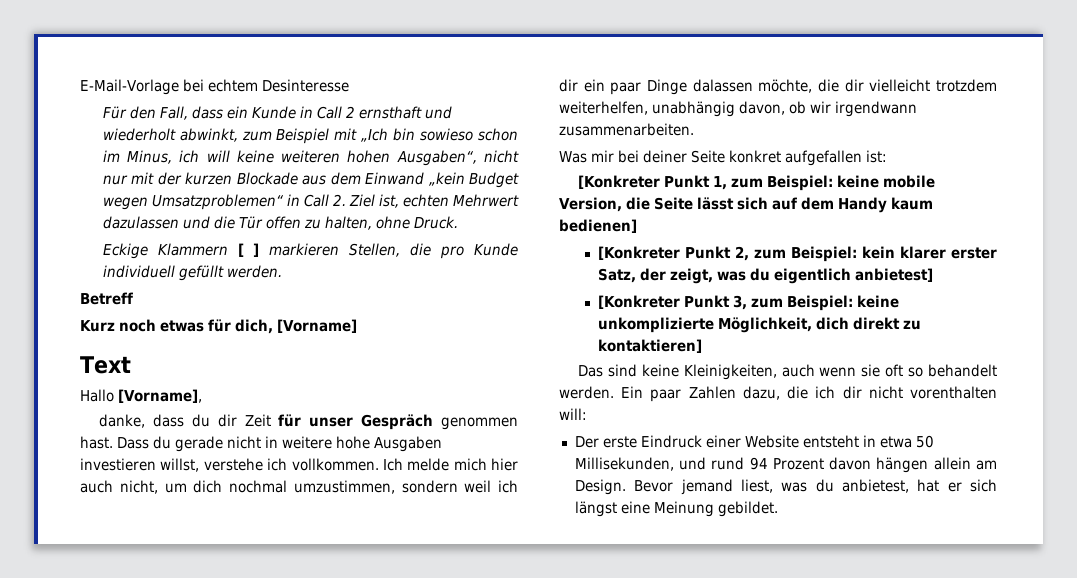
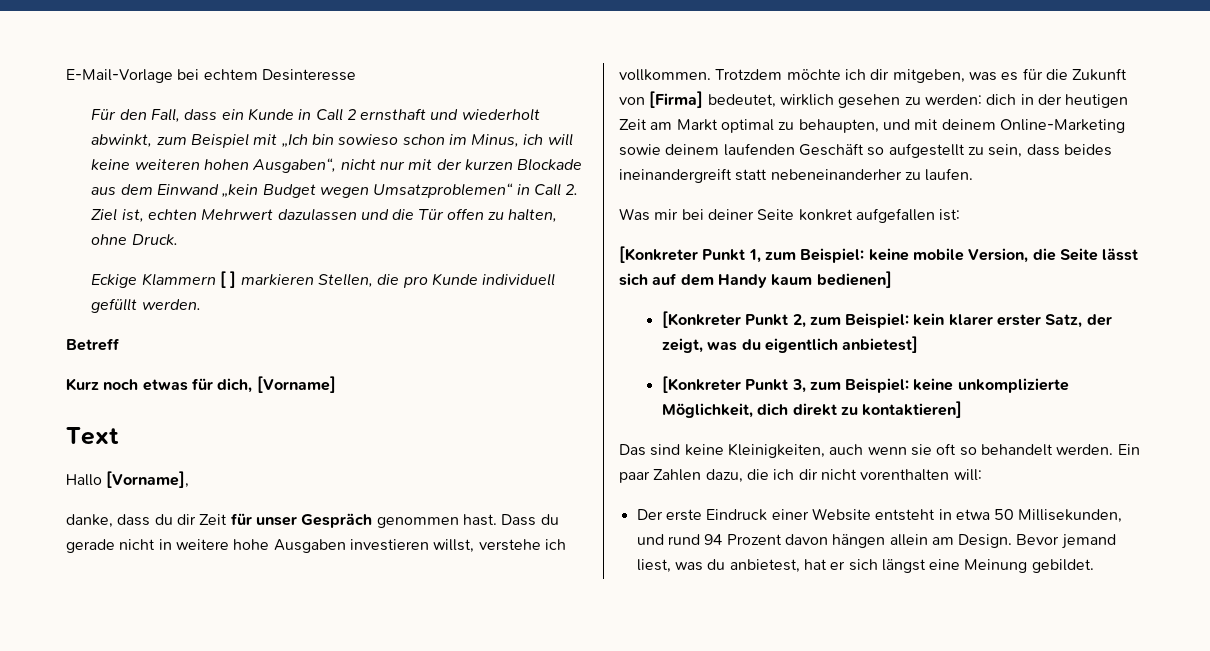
[382,458,518,471] [80,480,518,494] [559,79,997,95] [559,101,917,117] [559,123,694,136] Ich melde mich hier auch nicht, um dich nochmal umzustimmen, sondern weil ich dir ein paar Dinge dalassen möchte, die dir vielleicht trotzdem weiterhelfen, unabhängig davon, ob wir irgendwann zusammenarbeiten. -> [715,68,1128,83] [619,91,1129,108] [619,119,1125,133] [619,143,1112,158] [619,168,974,183] Trotzdem möchte ich dir mitgeben, was es für die Zukunft von [Firma] bedeutet, wirklich gesehen zu werden: dich in der heutigen Zeit am Markt optimal zu behaupten, und mit deinem Online-Marketing sowie deinem laufenden Geschäft so aufgestellt zu sein, dass beides ineinandergreift statt nebeneinanderher zu laufen.

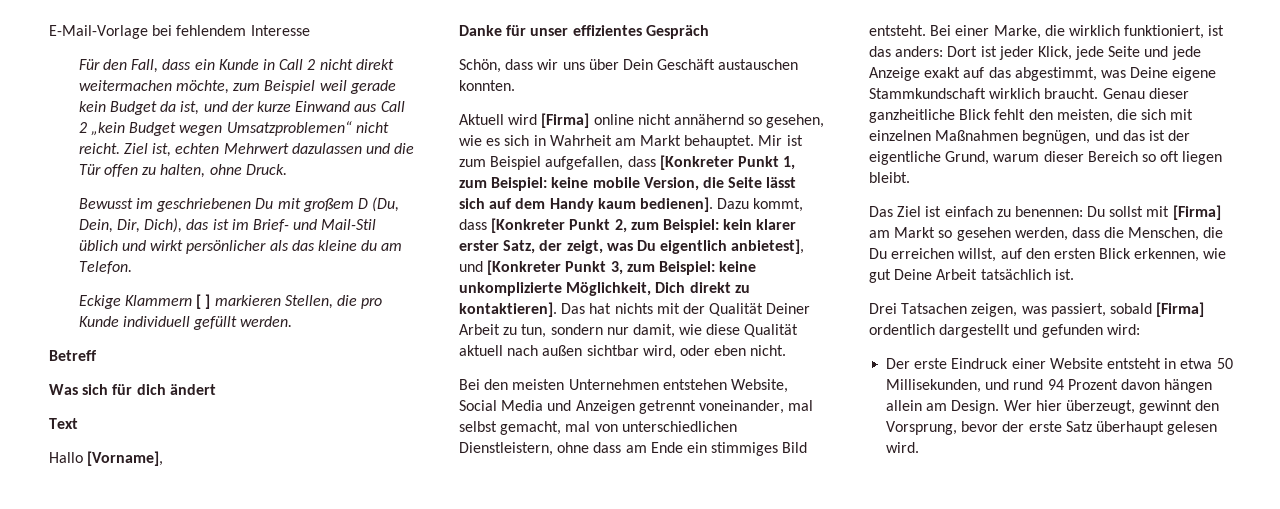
[203,69,356,81] echtem Desinteresse -> [176,25,310,36] fehlendem Interesse
[360,108,540,121] [91,133,573,148] [91,158,583,173] [91,184,219,195] ernsthaft und wiederholt abwinkt, zum Beispiel mit „Ich bin sowieso schon im Minus, ich will keine weiteren hohen Ausgaben“, nicht nur mit der kurzen Blockade aus dem Einwand -> [319,59,394,70] [78,80,396,94] [78,101,405,115] [78,122,87,133] nicht direkt weitermachen möchte, zum Beispiel weil gerade kein Budget da ist, und der kurze Einwand aus Call 2
[516,183,579,196] in Call 2. -> [355,122,389,133] [78,143,120,154] nicht reicht.
(178, 239) none -> [78,197,400,212] [78,218,377,233] [78,240,403,254] [78,261,132,274] // Bewusst im geschriebenen Du mit großem D (Du, Dein, Dir, Dich), das ist im Brief- und Mail-Stil üblich und wirkt persönlicher als das kleine du am Telefon.
[66,376,336,393] [66,427,119,445] [66,471,190,488] [66,514,228,528] Kurz noch etwas für dich, [Vorname] // Text // Hallo [Vorname], // danke, dass du dir Zeit -> [49,384,216,395] [49,418,78,429] [49,451,164,466] [459,25,502,36] Was sich für dich ändert // Text // Hallo [Vorname], // Danke
(297, 521) none -> [572,25,642,36] effizientes
[376,514,559,528] [66,539,566,553] [619,68,1128,83] [619,91,1129,108] [619,119,1125,133] [619,143,1112,158] [619,168,974,183] [619,208,961,223] genommen hast. Dass du gerade nicht in weitere hohe Ausgaben investieren willst, verstehe ich vollkommen. Trotzdem möchte ich dir mitgeben, was es für die Zukunft von [Firma] bedeutet, wirklich gesehen zu werden: dich in der heutigen Zeit am Markt optimal zu behaupten, und mit deinem Online-Marketing sowie deinem laufenden Geschäft so aufgestellt zu sein, dass beides ineinandergreift statt nebeneinanderher zu laufen. // Was mir bei deiner Seite konkret aufgefallen ist: // -> [459,59,799,73] [459,80,515,91] [459,113,825,128] [459,135,803,149] [459,156,656,170] // Schön, dass wir uns über Dein Geschäft austauschen konnten. // Aktuell wird [Firma] online nicht annähernd so gesehen, wie es sich in Wahrheit am Markt behauptet. Mir ist zum Beispiel aufgefallen, dass
[816,271,892,288] bedienen] // -> [639,197,804,212] [459,219,487,230] bedienen]. Dazu kommt, dass
[741,336,919,353] du eigentlich anbietest] // -> [636,239,805,254] [459,261,483,272] Du eigentlich anbietest], und
[757,403,789,415] dich -> [655,282,686,293] Dich
[862,401,963,418] [619,443,1140,458] [619,469,982,483] kontaktieren] // Das sind keine Kleinigkeiten, auch wenn sie oft so behandelt werden. Ein paar Zahlen dazu, die ich dir nicht vorenthalten will: -> [459,302,811,317] [459,324,799,338] [459,345,787,359] [459,379,788,393] [459,400,814,414] [459,421,737,435] [459,442,808,456] [869,25,1225,39] [869,46,1201,60] [869,67,1217,81] [869,88,1189,99] [869,109,1194,123] [869,130,1191,144] [869,151,1223,165] [869,172,910,183] [869,205,1221,220] [869,227,1224,241] [869,248,1227,262] [869,269,1074,283] [869,302,1205,317] [869,324,1140,338] kontaktieren]. Das hat nichts mit der Qualität Deiner Arbeit zu tun, sondern nur damit, wie diese Qualität aktuell nach außen sichtbar wird, oder eben nicht. // Bei den meisten Unternehmen entstehen Website, Social Media und Anzeigen getrennt voneinander, mal selbst gemacht, mal von unterschiedlichen Dienstleistern, ohne dass am Ende ein stimmiges Bild entsteht. Bei einer Marke, die wirklich funktioniert, ist das anders: Dort ist jeder Klick, jede Seite und jede Anzeige exakt auf das abgestimmt, was Deine eigene Stammkundschaft wirklich braucht. Genau dieser ganzheitliche Blick fehlt den meisten, die sich mit einzelnen Maßnahmen begnügen, und das ist der eigentliche Grund, warum dieser Bereich so oft liegen bleibt. // Das Ziel ist einfach zu benennen: Du sollst mit [Firma] am Markt so gesehen werden, dass die Menschen, die Du erreichen willst, auf den ersten Blick erkennen, wie gut Deine Arbeit tatsächlich ist. // Drei Tatsachen zeigen, was passiert, sobald [Firma] ordentlich dargestellt und gefunden wird:
[1016,534,1116,549] [636,559,1094,573] Bevor jemand liest, was du anbietest, hat er sich längst eine Meinung gebildet. -> [1003,400,1220,414] [886,421,1218,435] [886,442,920,453] Wer hier überzeugt, gewinnt den Vorsprung, bevor der erste Satz überhaupt gelesen wird.

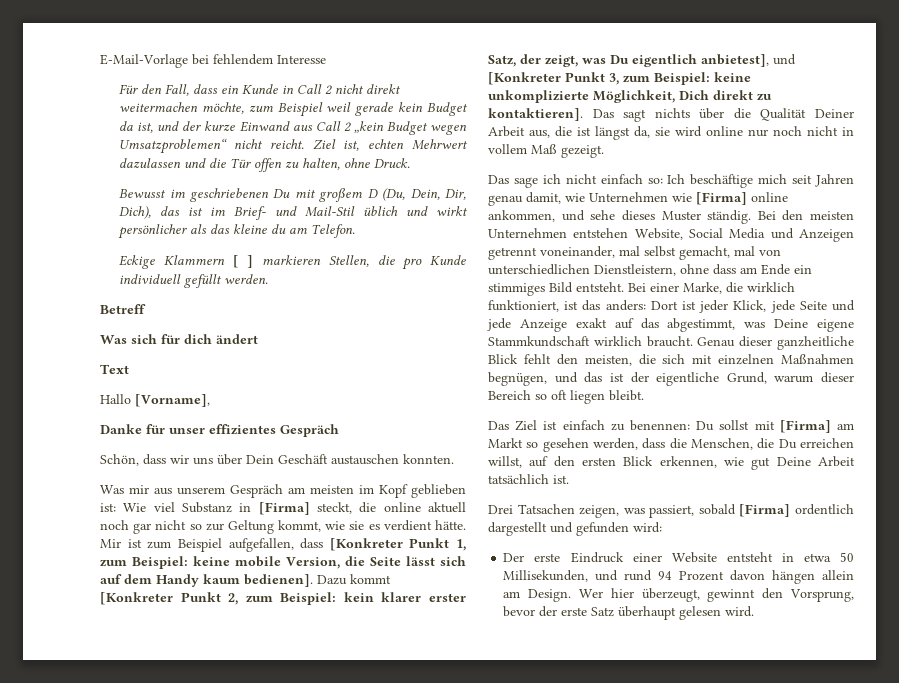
[459,113,825,128] [459,135,755,149] Aktuell wird [Firma] online nicht annähernd so gesehen, wie es sich in Wahrheit am Markt behauptet. -> [100,484,466,498] [100,502,466,515] [100,520,467,534] Was mir aus unserem Gespräch am meisten im Kopf geblieben ist: Wie viel Substanz in [Firma] steckt, die online aktuell noch gar nicht so zur Geltung kommt, wie sie es verdient hätte.
[753,198,804,212] [459,219,487,230] kommt, dass -> [350,574,391,584] kommt
[589,303,811,316] [459,324,799,338] [459,345,787,359] hat nichts mit der Qualität Deiner Arbeit zu tun, sondern nur damit, wie diese Qualität aktuell nach außen sichtbar wird, oder eben nicht. // -> [623,108,854,122] [488,126,854,140] [488,144,604,158] [488,174,854,188] [488,192,788,206] [488,210,752,224] sagt nichts über die Qualität Deiner Arbeit aus, die ist längst da, sie wird online nur noch nicht in vollem Maß gezeigt. // Das sage ich nicht einfach so: Ich beschäftige mich seit Jahren genau damit, wie Unternehmen wie [Firma] online ankommen, und sehe dieses Muster ständig.

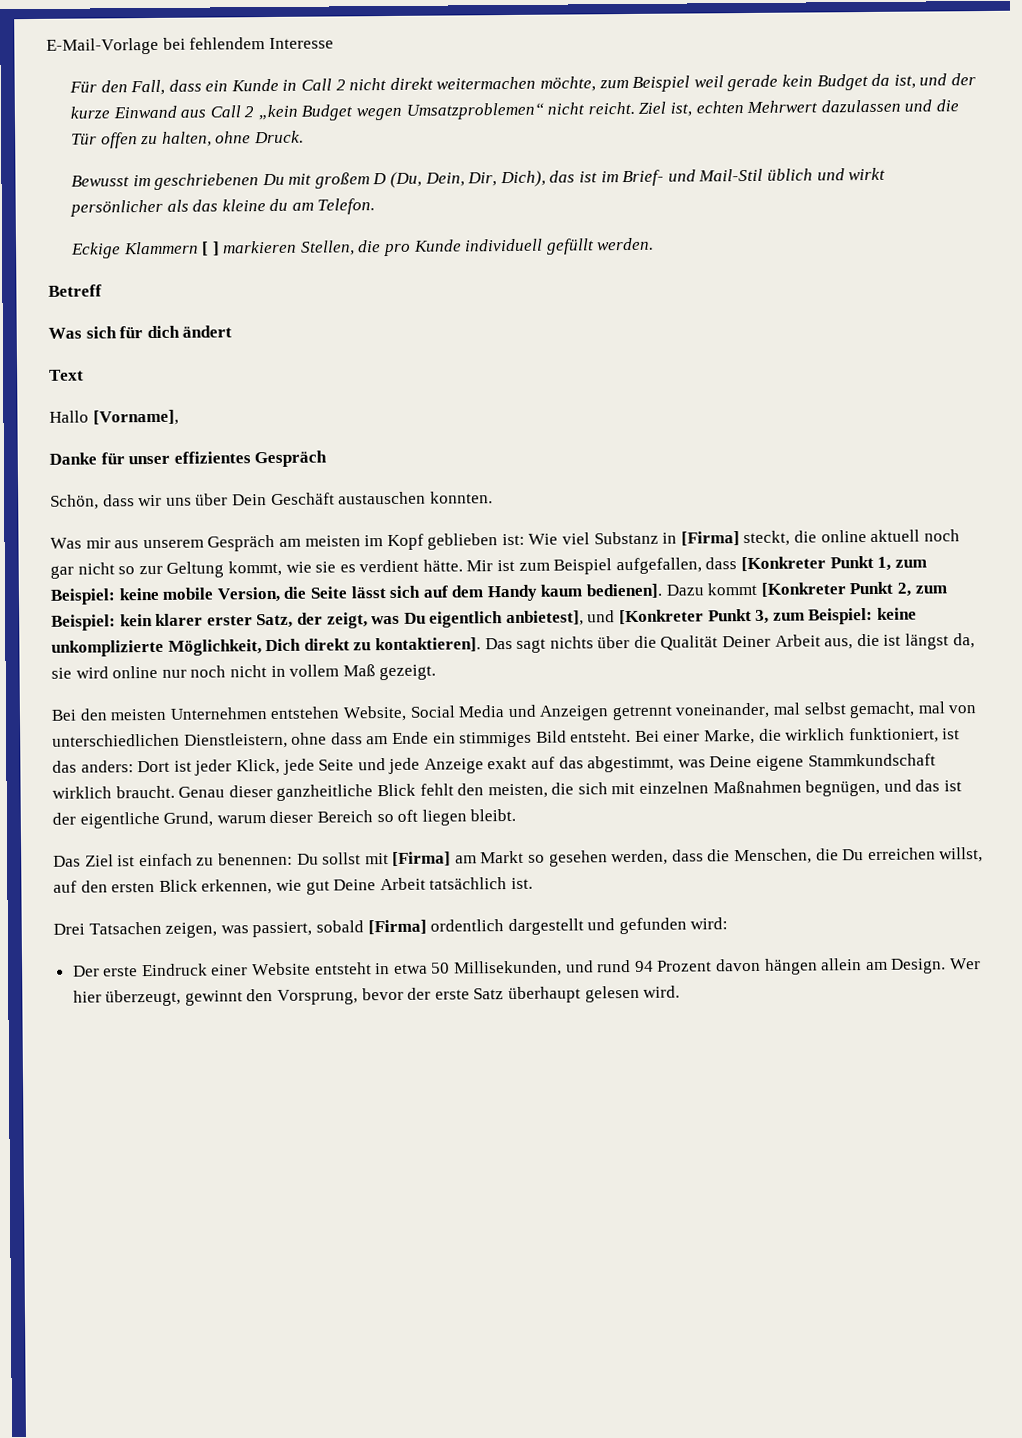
[488,174,854,188] [488,192,788,206] [488,210,752,224] Das sage ich nicht einfach so: Ich beschäftige mich seit Jahren genau damit, wie Unternehmen wie [Firma] online ankommen, und sehe dieses Muster ständig. -> (437, 672) none

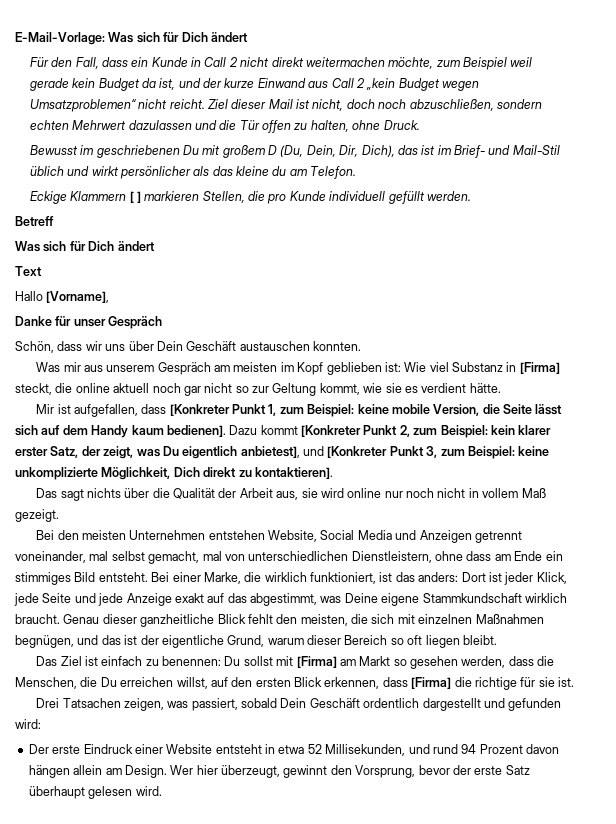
[46,37,334,55] E-Mail-Vorlage bei fehlendem Interesse -> [15,32,248,45] E-Mail-Vorlage: Was sich für Dich ändert
[670,102,693,117] ist, -> [231,99,542,111] dieser Mail ist nicht, doch noch abzuschließen, sondern
[146,325,180,339] dich -> [88,241,115,251] Dich
[173,451,251,464] effizientes -> (106, 323) none
(463, 565) none -> (501, 388) //
[518,558,613,575] zum Beispiel -> (71, 409) none
(481, 645) none -> (333, 473) //
[722,635,772,648] Deiner -> [218,488,237,498] der
[856,633,975,650] die ist längst da, -> (299, 495) none
[275,877,508,895] wie gut Deine Arbeit tatsächlich -> [382,677,555,690] dass [Firma] die richtige für sie
[367,919,427,935] [Firma] -> [280,698,360,708] Dein Geschäft
[431,962,451,974] 50 -> [307,744,322,754] 52

